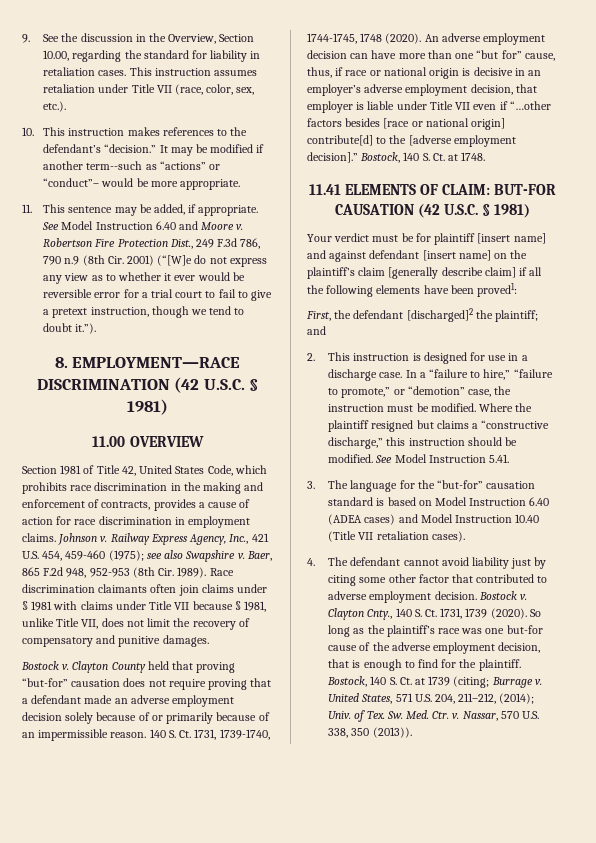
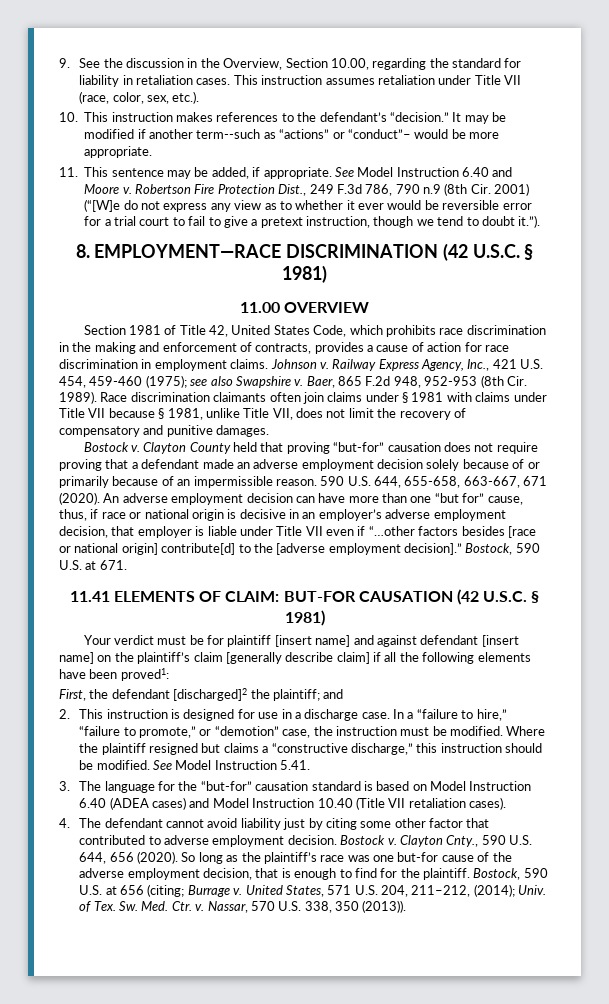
[149,729,270,740] [307,33,383,44] 140 S. Ct. 1731, 1739-1740, 1744-1745, 1748 -> [320,476,548,488] 590 U.S. 644, 655-658, 663-667, 671
[403,152,486,161] 140 S. Ct. at 1748. -> [515,543,540,553] [59,560,127,570] 590 U.S. at 671.
[395,608,488,619] 140 S. Ct. 1731, 1739 -> [481,835,533,845] [79,852,134,864] 590 U.S. 644, 656
[370,676,451,686] 140 S. Ct. at 1739 -> [523,868,548,878] [79,885,145,895] 590 U.S. at 656

